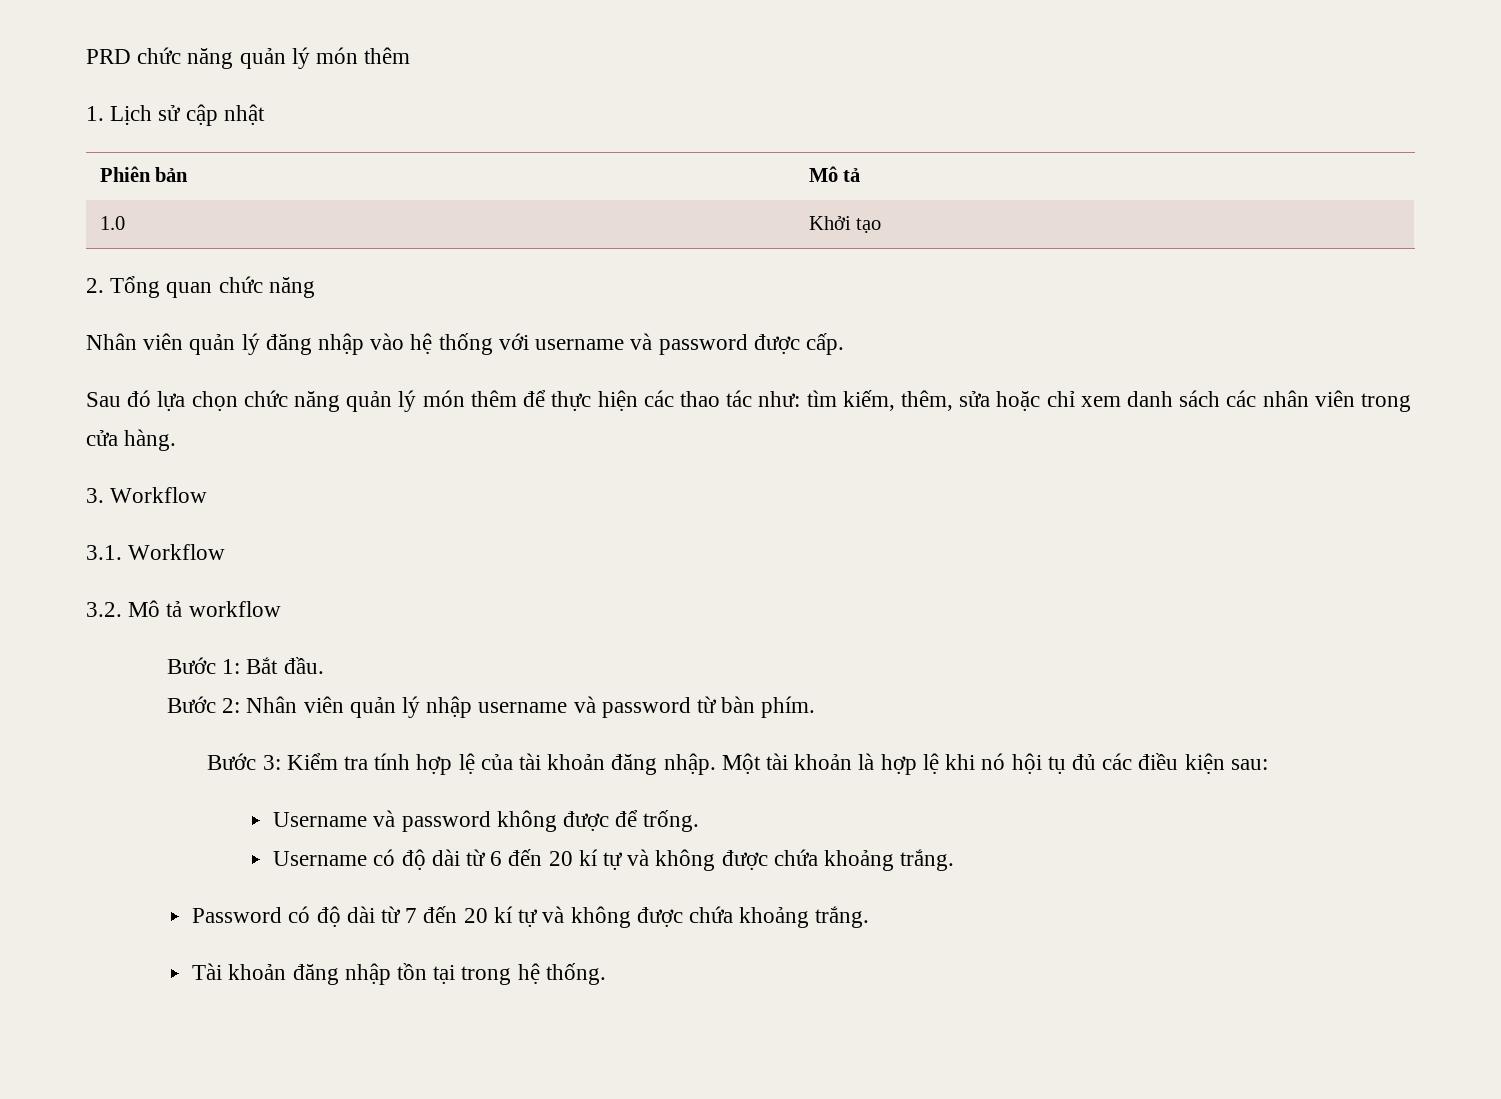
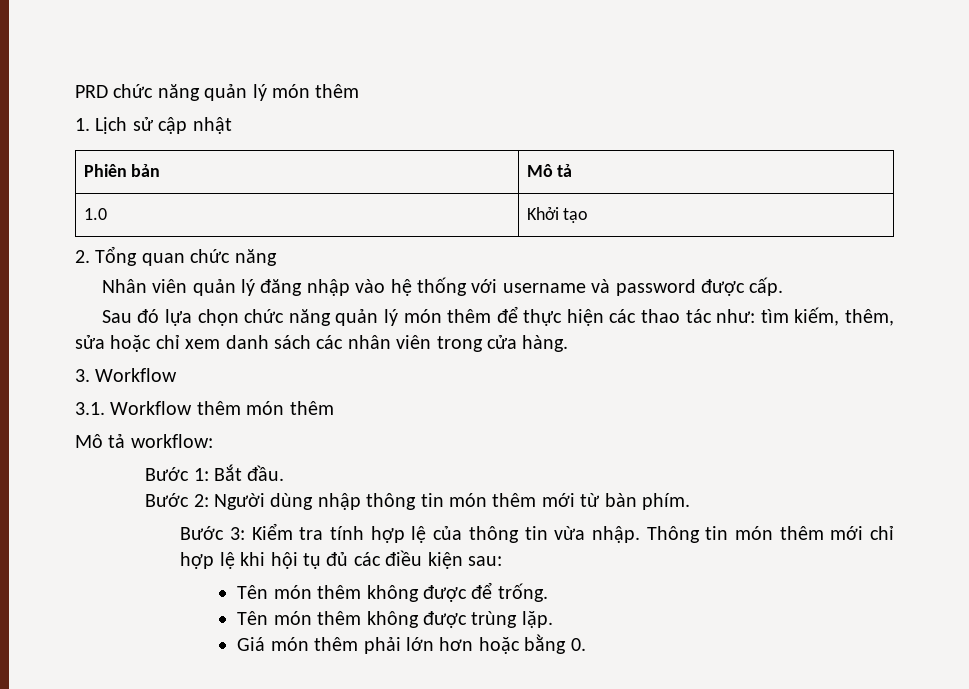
[86,600,281,617] // 3.2. Mô tả workflow -> [196,401,334,415] [75,434,213,448] thêm món thêm // Mô tả workflow:
[246,696,691,718] Nhân viên quản lý nhập username và password -> [214,493,575,510] Người dùng nhập thông tin món thêm mới
[519,753,875,775] tài khoản đăng nhập. Một tài khoản là -> [468,526,895,543] thông tin vừa nhập. Thông tin món thêm mới chỉ
[981,753,1006,770] nó -> (266, 559) none
[273,810,491,832] Username và password -> [237,585,362,599] Tên món thêm
[273,849,955,871] [192,906,870,928] [192,963,606,985] Username có độ dài từ 6 đến 20 kí tự và không được chứa khoảng trắng. // Password có độ dài từ 7 đến 20 kí tự và không được chứa khoảng trắng. // Tài khoản đăng nhập tồn tại trong hệ thống. -> [237,611,553,628] [237,634,586,654] Tên món thêm không được trùng lặp. // Giá món thêm phải lớn hơn hoặc bằng 0.

